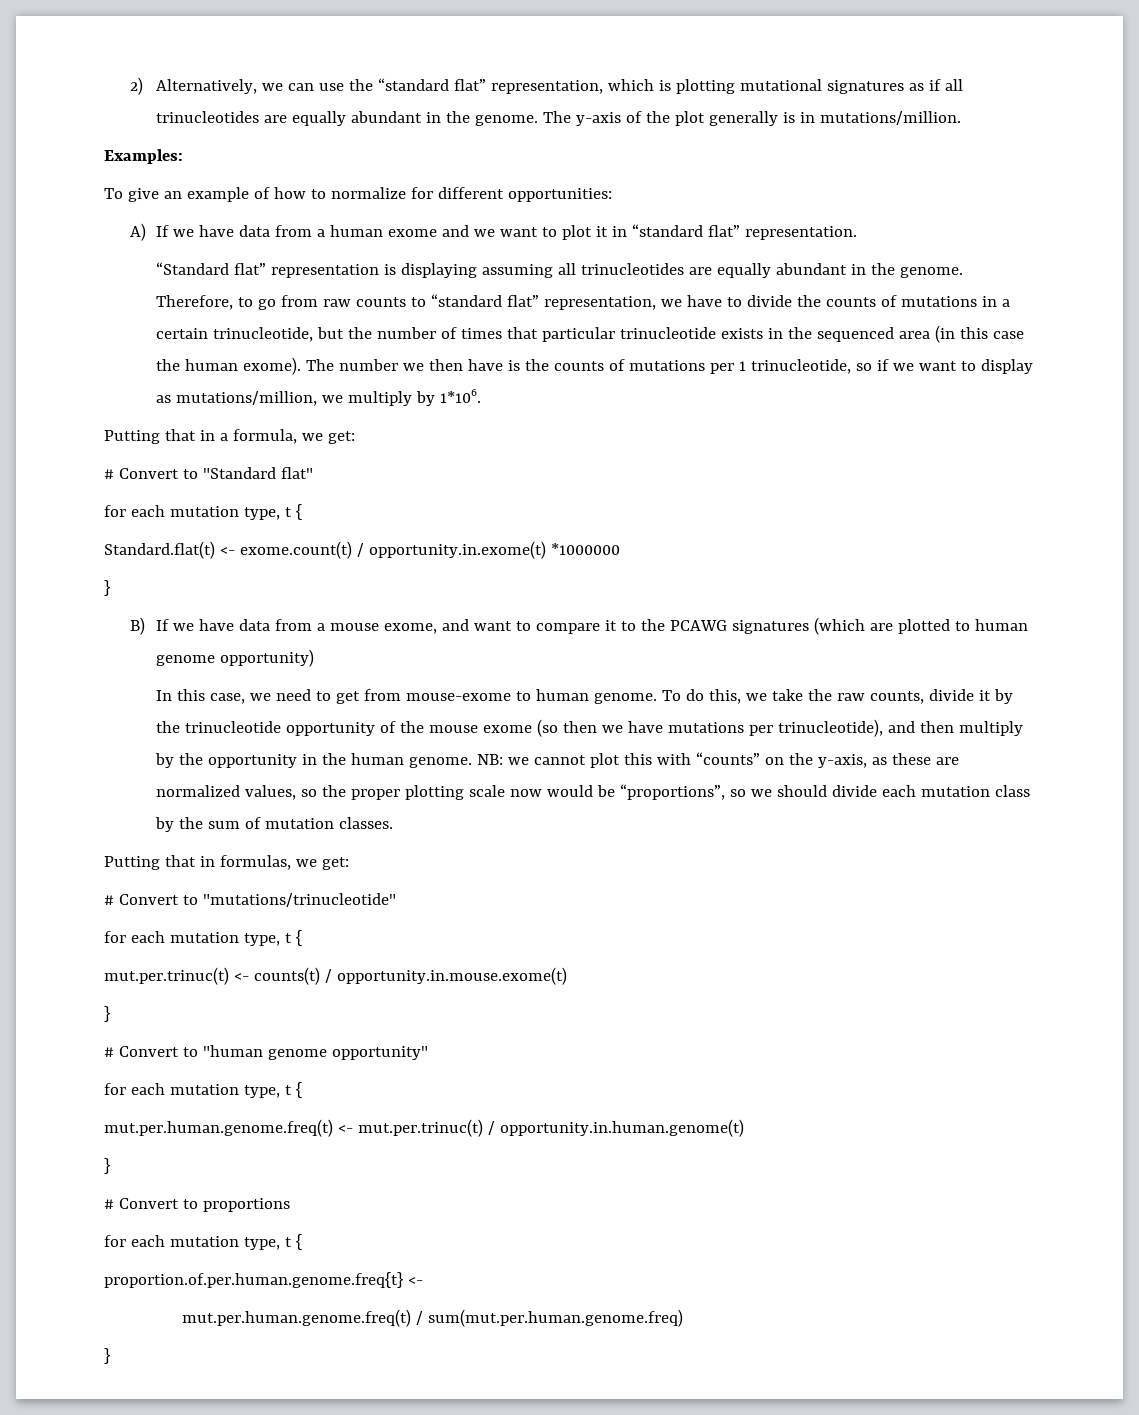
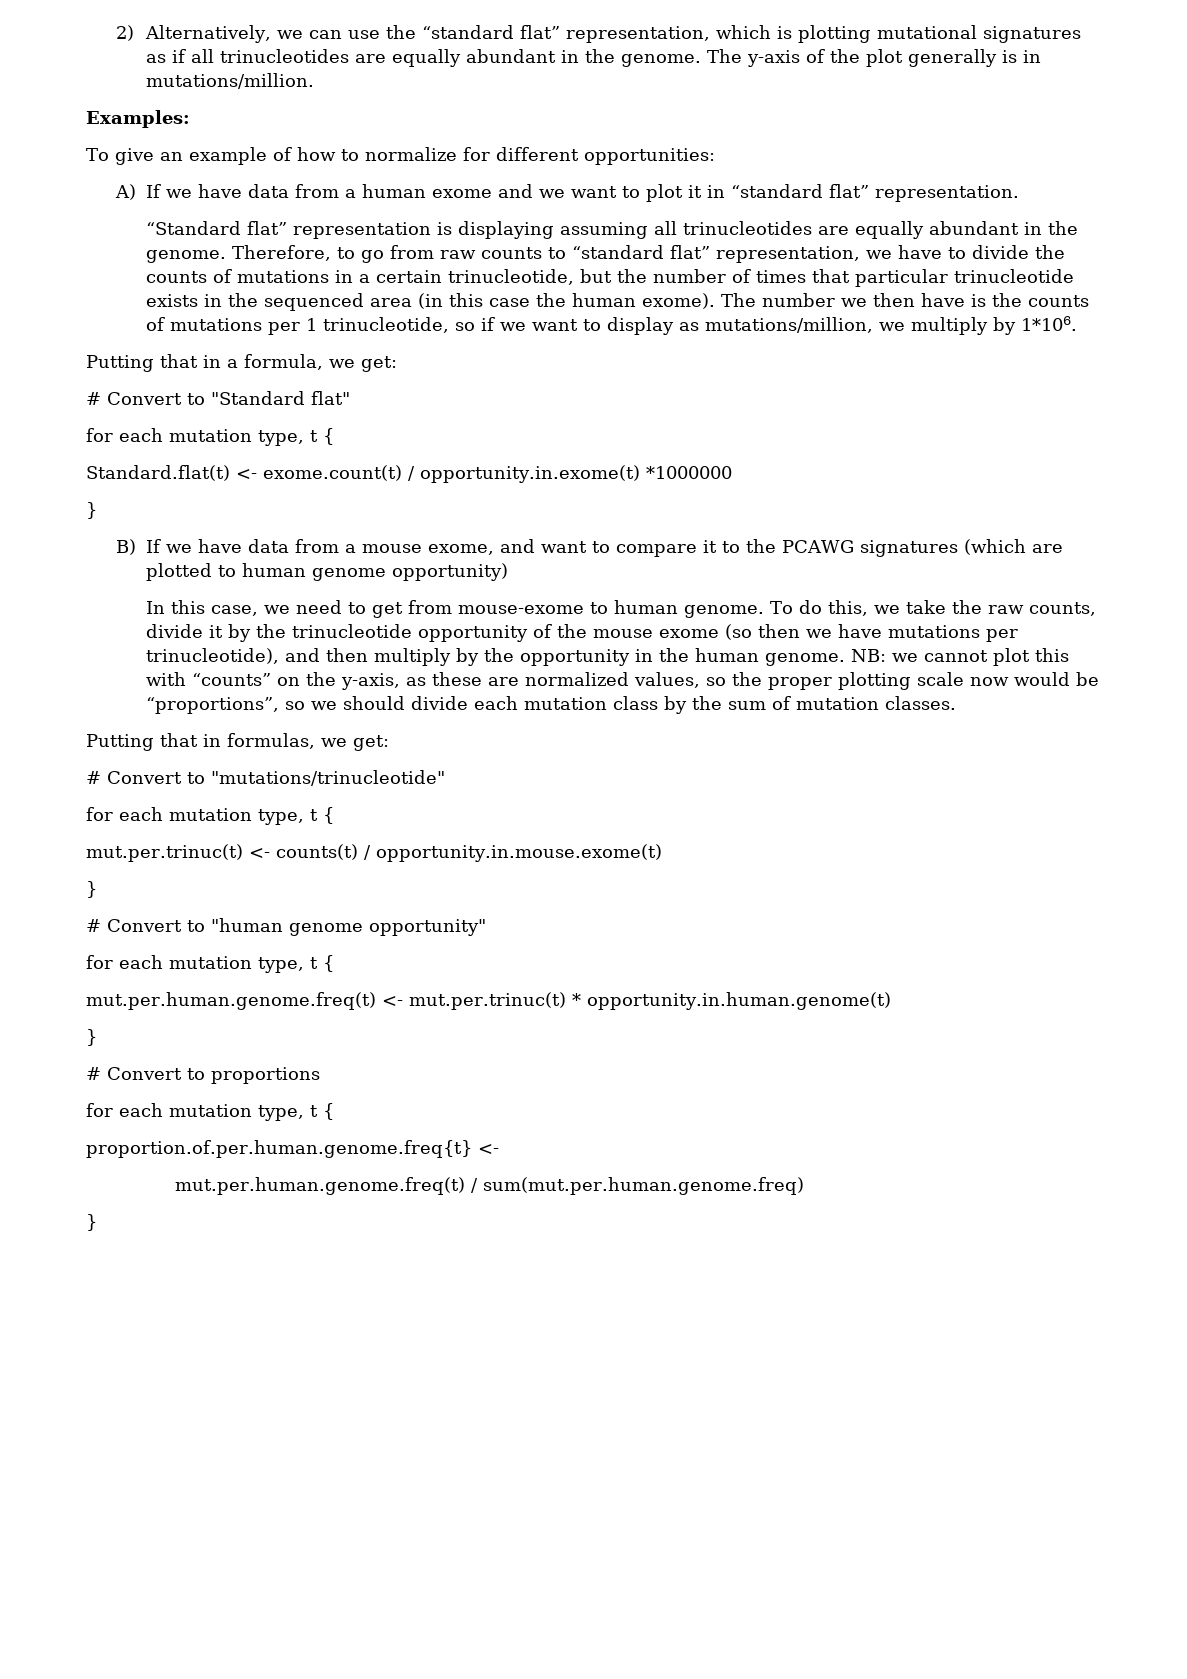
[487,1121,495,1135] / -> [571,993,581,1006] *

